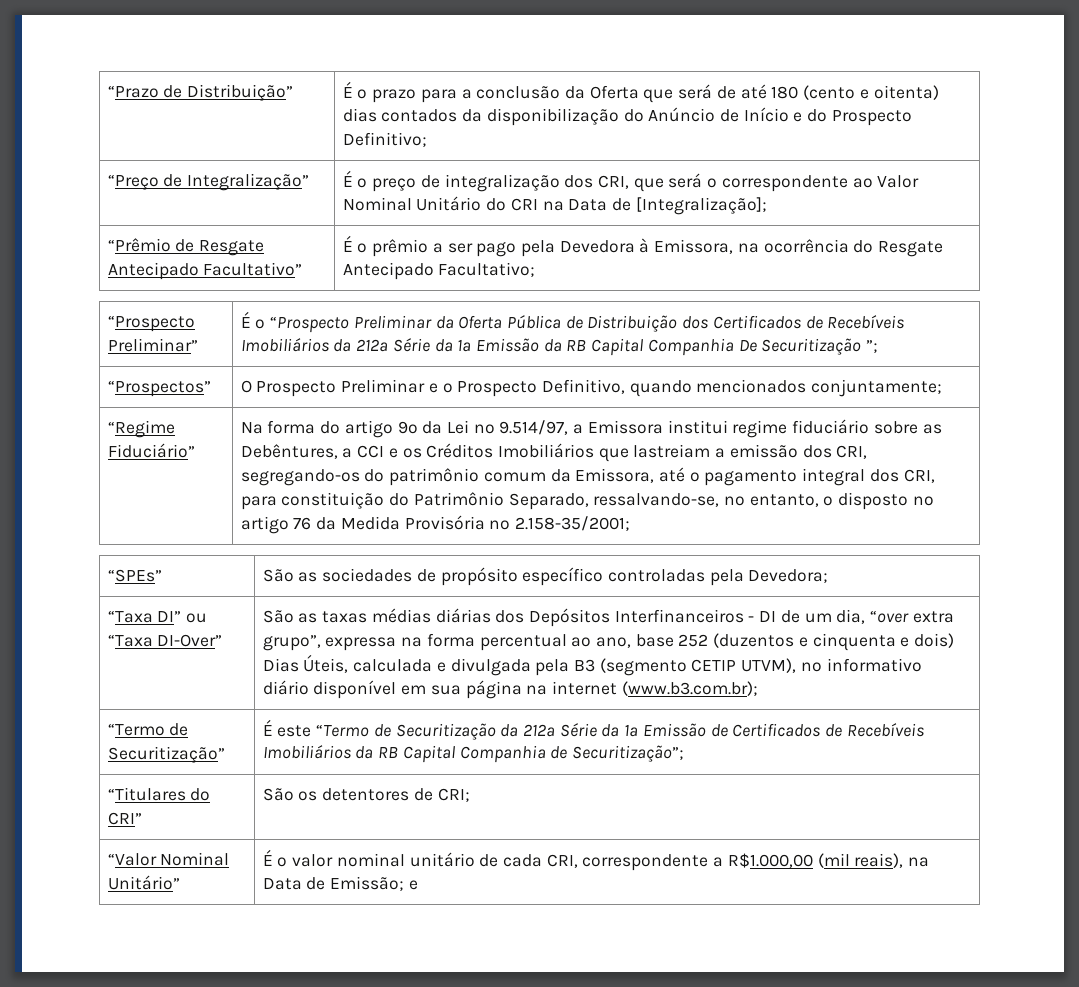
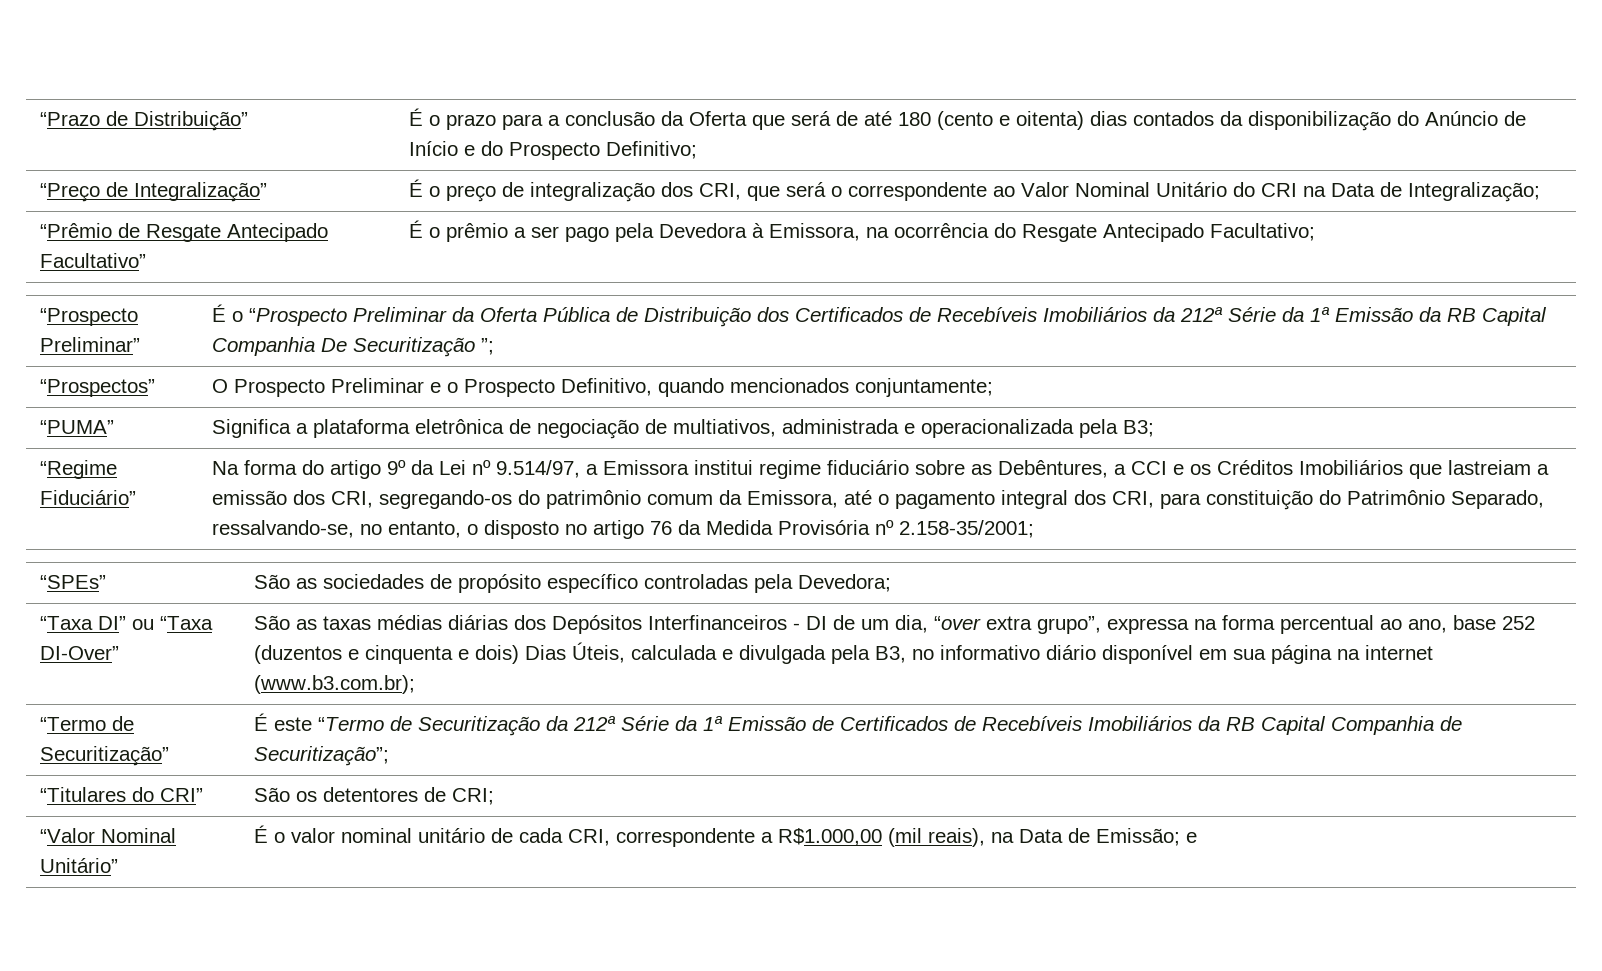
[635,197,767,215] [Integralização]; -> [1408,182,1541,202] Integralização;
(943, 388) none -> [40,420,115,434] [212,419,1155,439] // “PUMA” | Significa a plataforma eletrônica de negociação de multiativos, administrada e operacionalizada pela B3;
[574,658,797,676] B3 (segmento CETIP UTVM), -> [875,646,907,663] B3,

